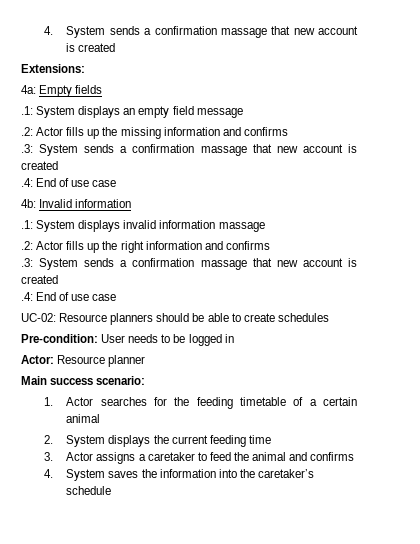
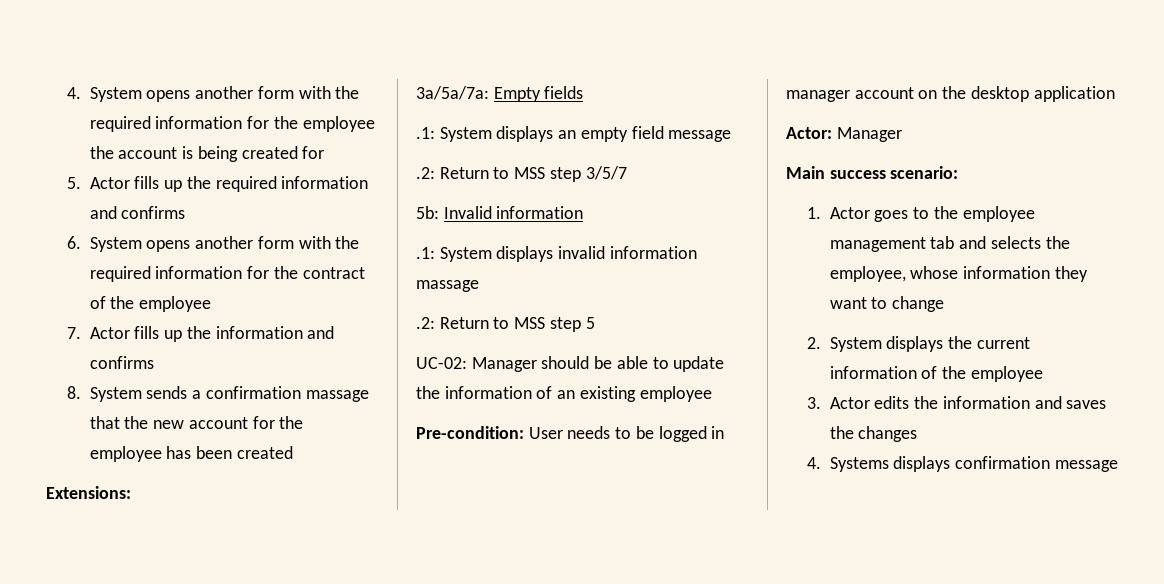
[43,26,358,38] [66,43,76,52] 4. System sends a confirmation massage that new account is -> [66,86,360,102] [89,116,375,132] [89,146,325,162] [66,176,369,192] [89,206,186,219] [66,236,360,252] [89,266,365,282] [89,296,212,312] [66,326,335,342] [89,356,154,369] [66,386,369,402] [89,416,304,429] [89,446,233,462] 4. System opens another form with the required information for the employee the account is being created for // 5. Actor fills up the required information and confirms // 6. System opens another form with the required information for the contract of the employee // 7. Actor fills up the information and confirms // 8. System sends a confirmation massage that the new account for the employee has been
[21,85,36,94] 4a: -> [416,86,489,100] 3a/5a/7a:
[36,127,288,139] [21,144,357,156] [21,161,58,170] [21,178,117,187] [21,199,36,208] Actor fills up the missing information and confirms // .3: System sends a confirmation massage that new account is created // .4: End of use case // 4b: -> [439,166,627,182] [416,206,439,219] Return to MSS step 3/5/7 // 5b:
[36,241,270,253] [21,258,357,270] [21,275,58,284] [21,292,117,301] Actor fills up the right information and confirms // .3: System sends a confirmation massage that new account is created // .4: End of use case -> [439,317,595,332] Return to MSS step 5
[59,313,154,325] Resource planners -> [471,357,537,372] Manager
[243,313,329,322] create schedules -> [673,356,725,372] [416,386,712,402] update the information of an existing employee
(234, 338) none -> [786,86,1115,102] manager account on the desktop application
[57,355,146,367] Resource planner -> [836,127,902,142] Manager
[100,397,357,409] [66,414,101,423] searches for the feeding timetable of a certain animal -> [874,206,1035,222] [829,236,1070,252] [829,266,1088,282] [829,296,945,312] goes to the employee management tab and selects the employee, whose information they want to change
[209,435,271,447] [43,452,355,464] [43,469,315,481] [66,486,112,495] feeding time // 3. Actor assigns a caretaker to feed the animal and confirms // 4. System saves the information into the caretaker’s schedule -> [829,366,1043,382] [806,396,1107,409] [829,426,918,442] [806,456,1118,472] information of the employee // 3. Actor edits the information and saves the changes // 4. Systems displays confirmation message

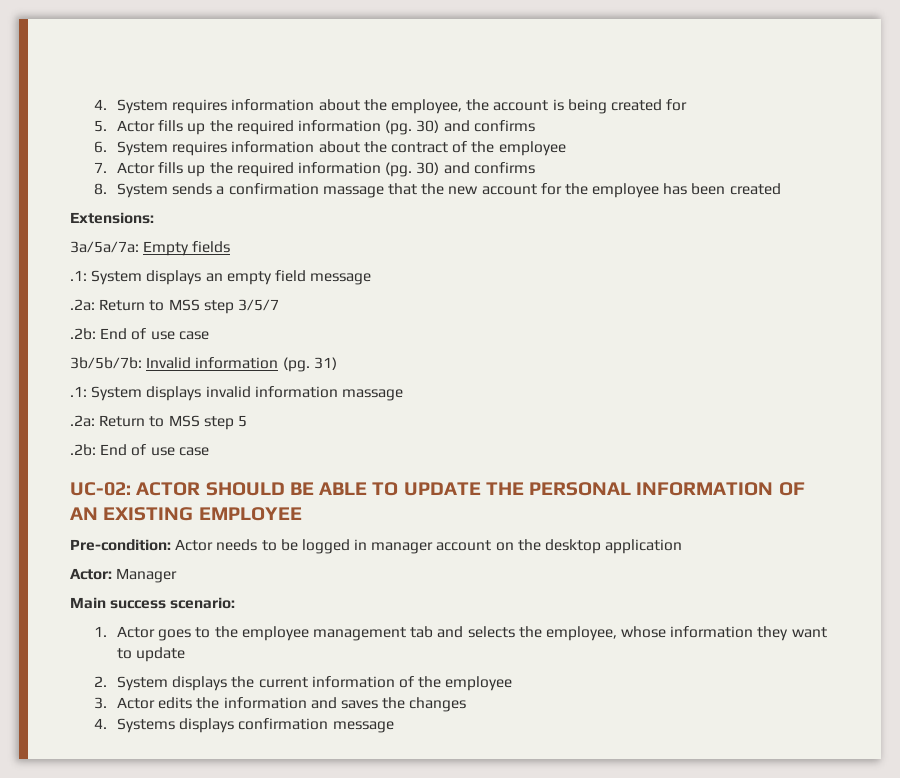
[146,86,360,102] [89,116,375,132] opens another form with the required information for the employee -> [172,99,462,114] requires information about the employee,
(369, 182) none -> [385,120,440,135] (pg. 30)
[146,236,360,252] [89,266,270,282] opens another form with the required information for -> [172,141,360,156] requires information about
[215,326,303,339] information -> [236,162,440,177] required information (pg. 30)
[416,167,435,179] .2: -> [70,299,95,311] .2a:
[416,206,439,219] 5b: -> [70,328,209,340] [70,357,142,369] .2b: End of use case // 3b/5b/7b:
(584, 212) none -> [282,357,337,372] (pg. 31)
[416,317,435,329] .2: -> [70,415,95,427] .2a:
[416,356,725,372] [416,386,712,402] UC-02: Manager should be able to update the information of an existing employee -> [70,444,209,456] [70,482,805,496] [70,507,302,521] .2b: End of use case // UC-02: ACTOR SHOULD BE ABLE TO UPDATE THE PERSONAL INFORMATION OF AN EXISTING EMPLOYEE
[528,427,563,439] User -> [175,539,214,551] Actor
[892,296,945,312] change -> [136,647,186,662] update

